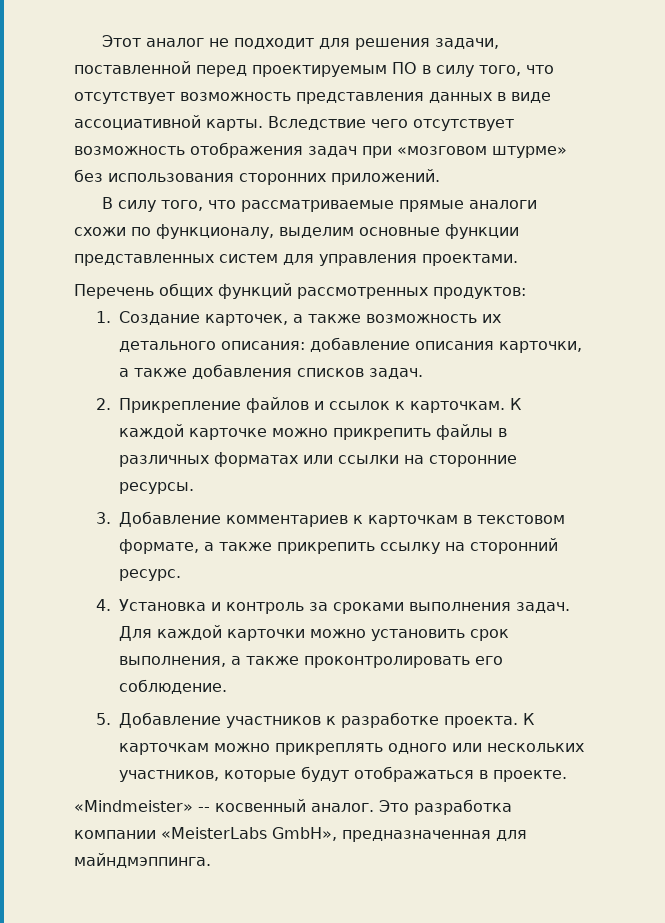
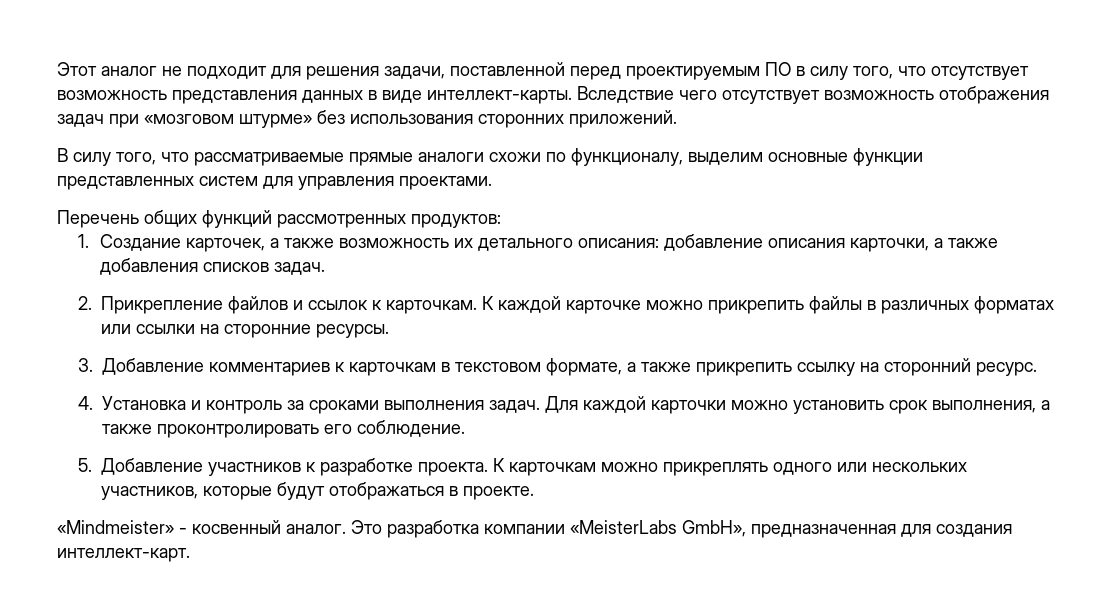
[74,115,263,131] ассоциативной карты. -> [427,90,572,104] интеллект-карты.
[198,807,210,812] -- -> [179,528,187,534] -
[74,853,211,868] майндмэппинга. -> [936,524,1012,537] [57,548,190,562] создания интеллект-карт.

